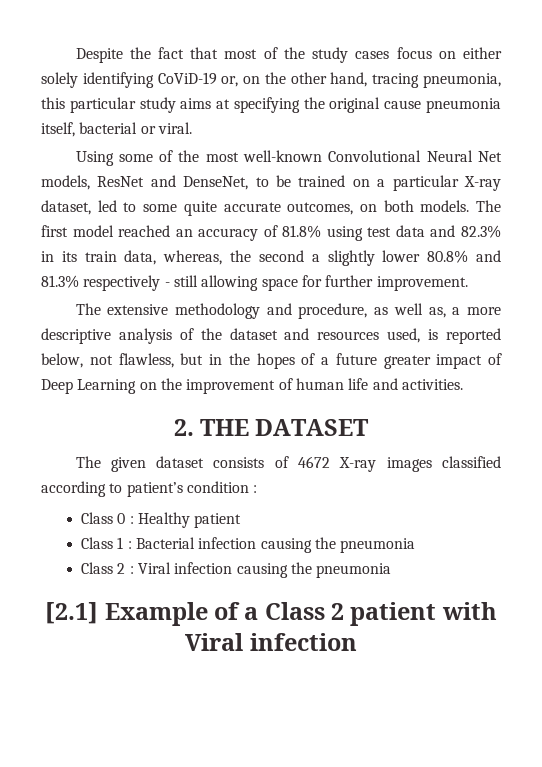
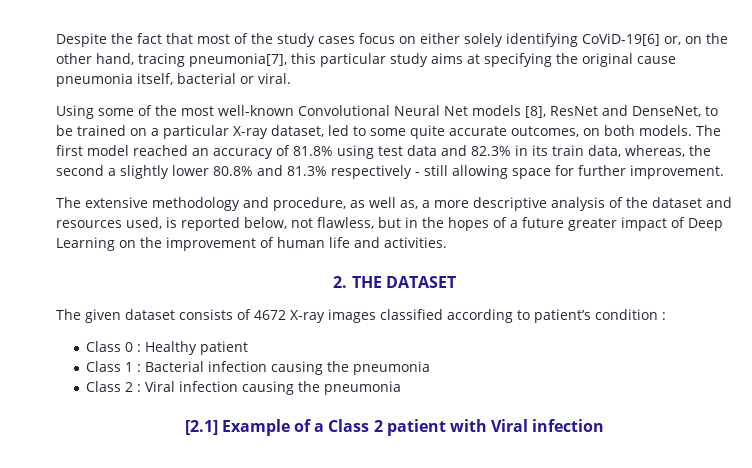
[157,72,217,85] CoViD-19 -> [582,33,660,46] CoViD-19[6]
[422,73,501,88] pneumonia, -> [189,53,287,67] pneumonia[7],
[41,175,90,190] models, -> [472,105,546,118] models [8],

